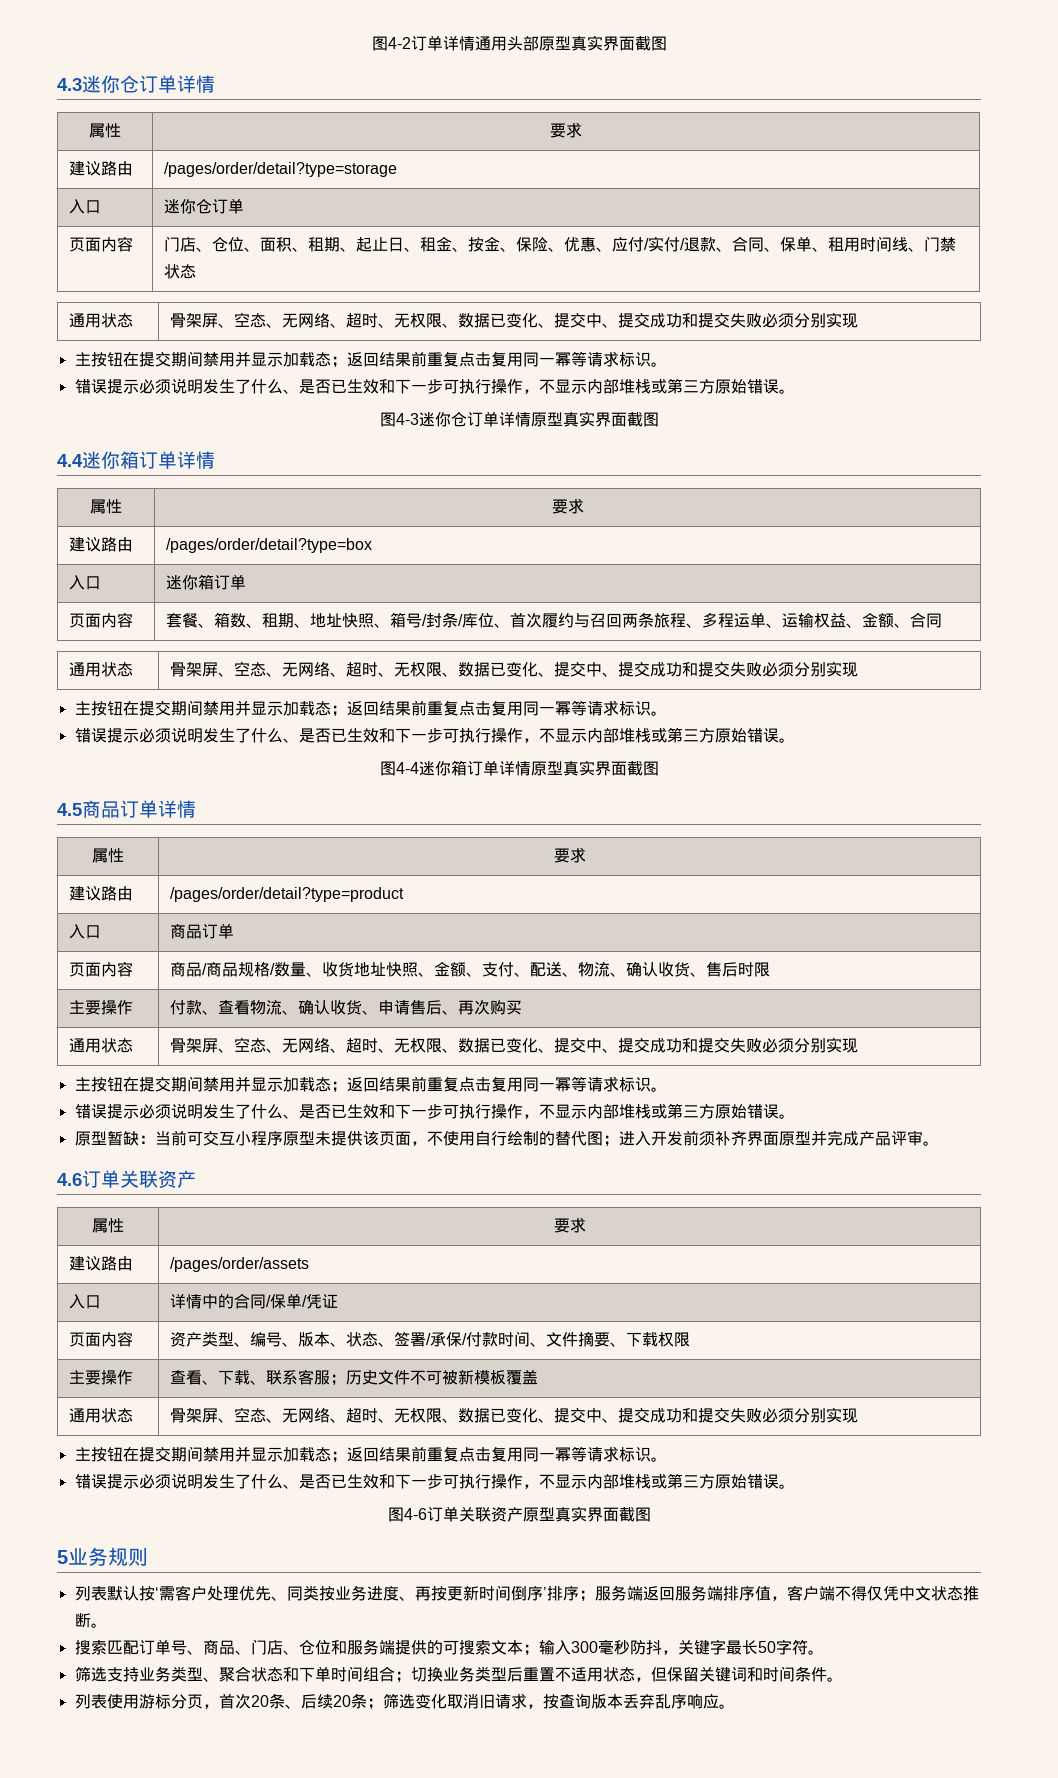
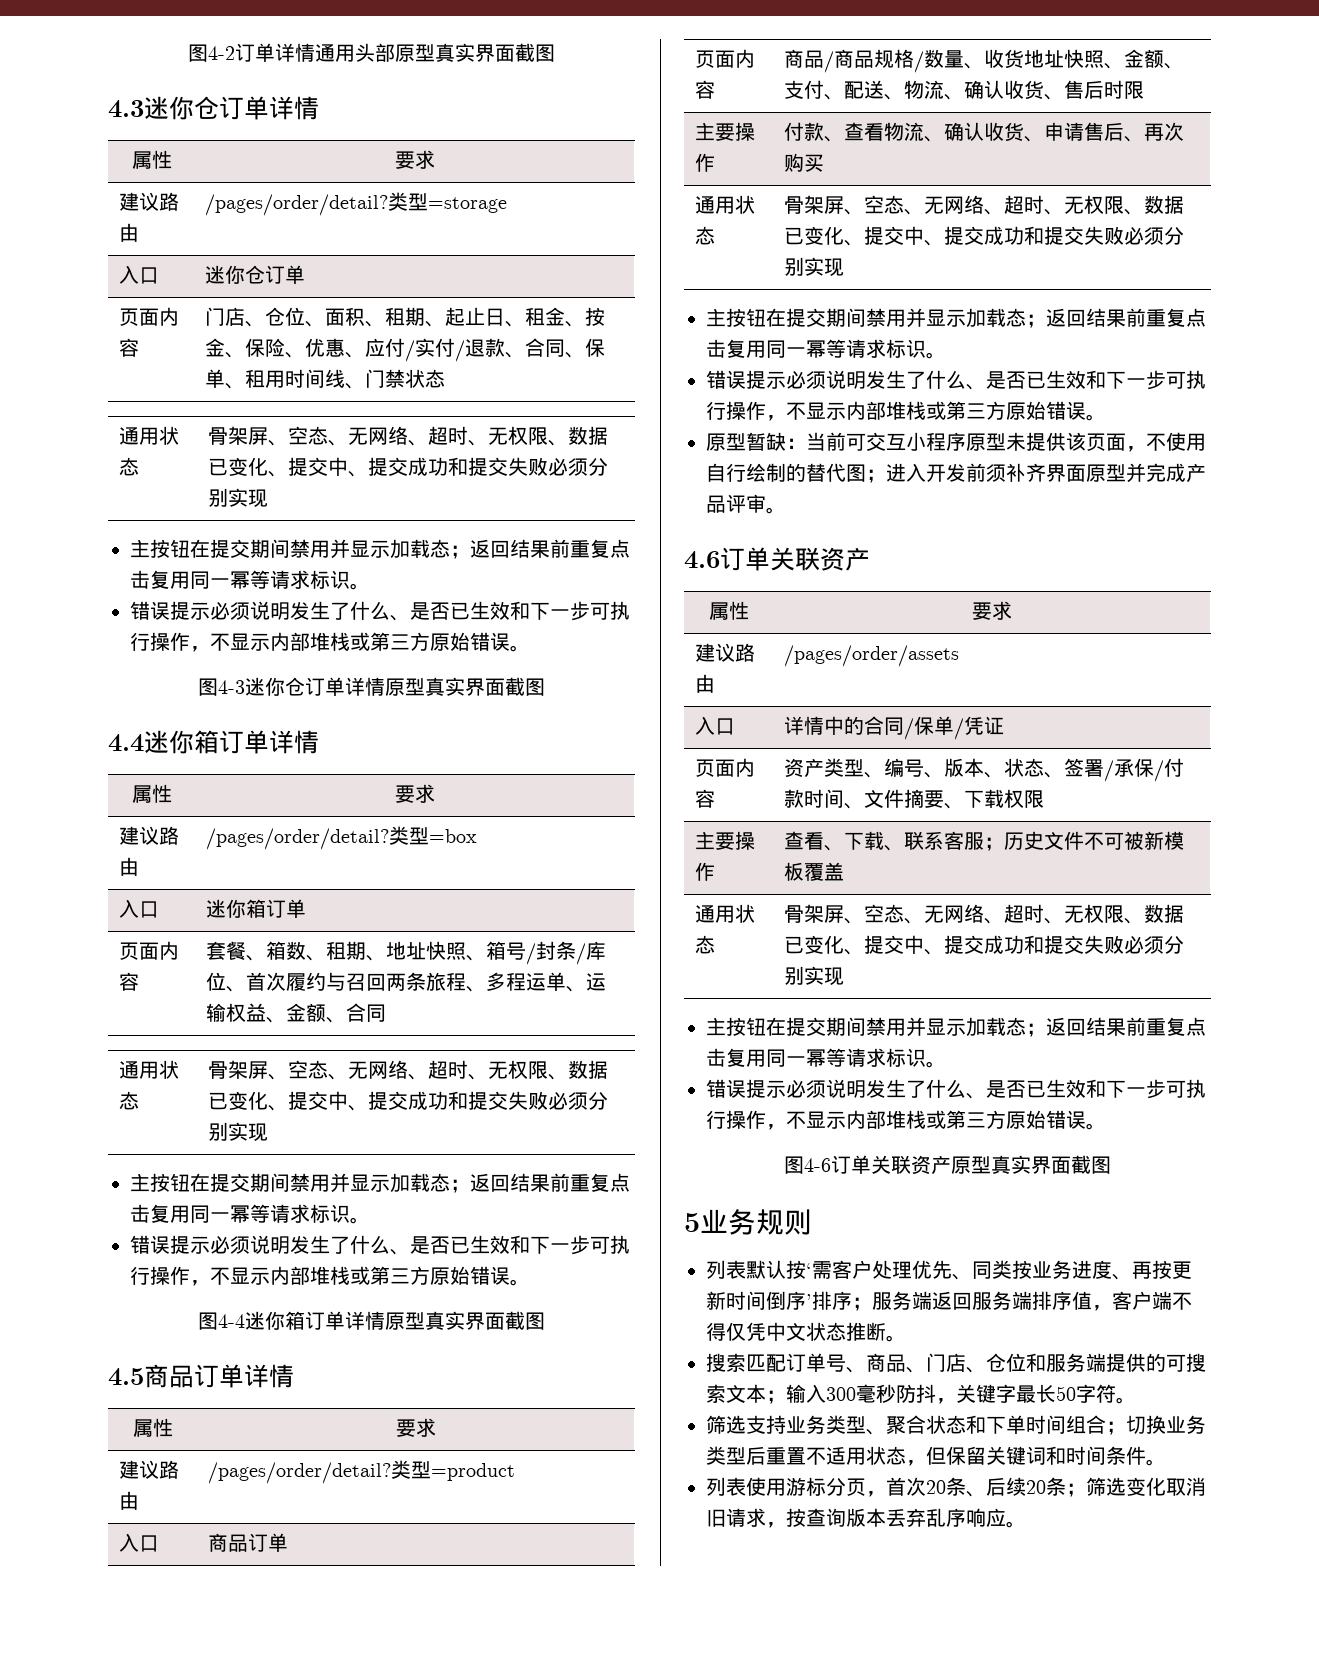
[164,162,398,177] /pages/order/detail?type=storage -> [204,192,507,216] /pages/order/detail?类型=storage
[166,538,373,553] /pages/order/detail?type=box -> [205,826,477,850] /pages/order/detail?类型=box
[170,887,405,902] /pages/order/detail?type=product -> [207,1460,515,1484] /pages/order/detail?类型=product

